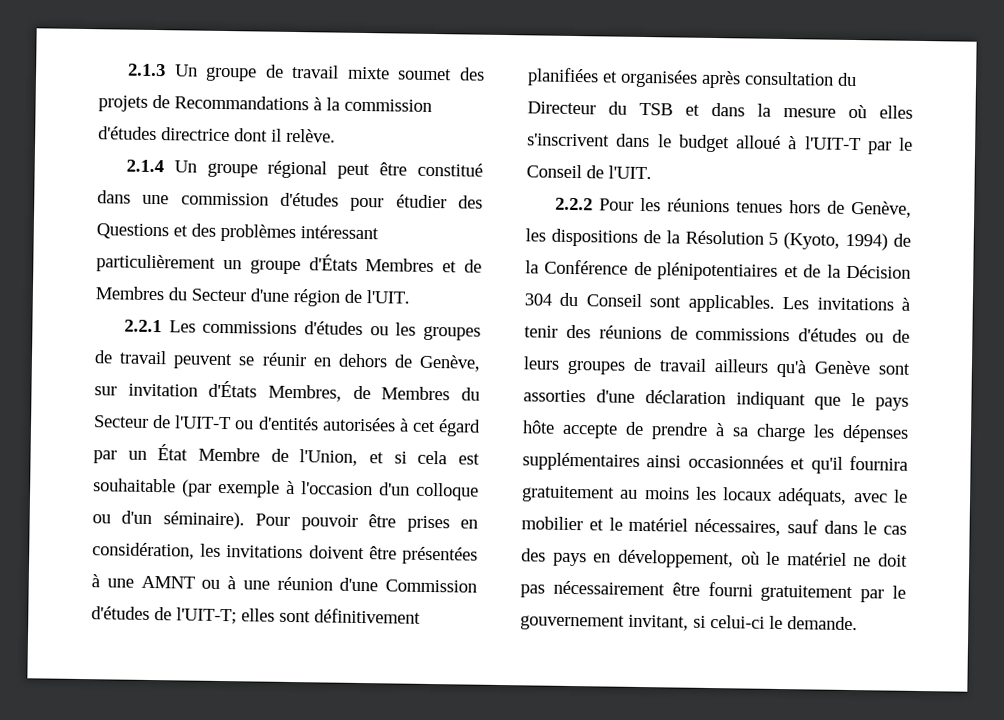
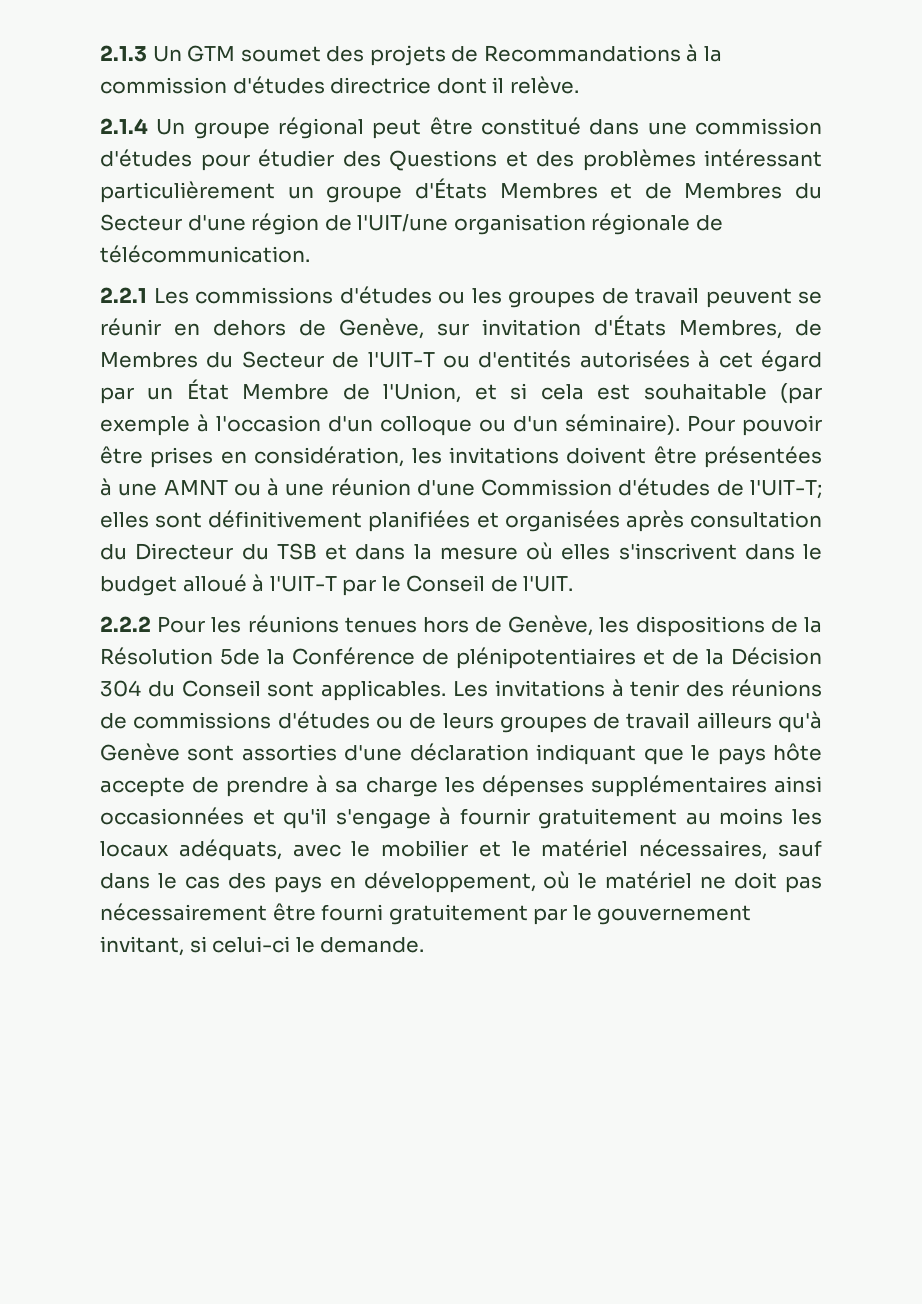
[205,64,390,82] groupe de travail mixte -> [187,45,236,62] GTM
[366,290,410,304] l'UIT. -> [357,213,723,235] [100,245,310,263] l'UIT/une organisation régionale de télécommunication.
[768,232,911,251] 5 (Kyoto, 1994) de -> [220,649,260,665] 5de
[849,455,908,471] fournira -> [335,807,530,829] s'engage à fournir

